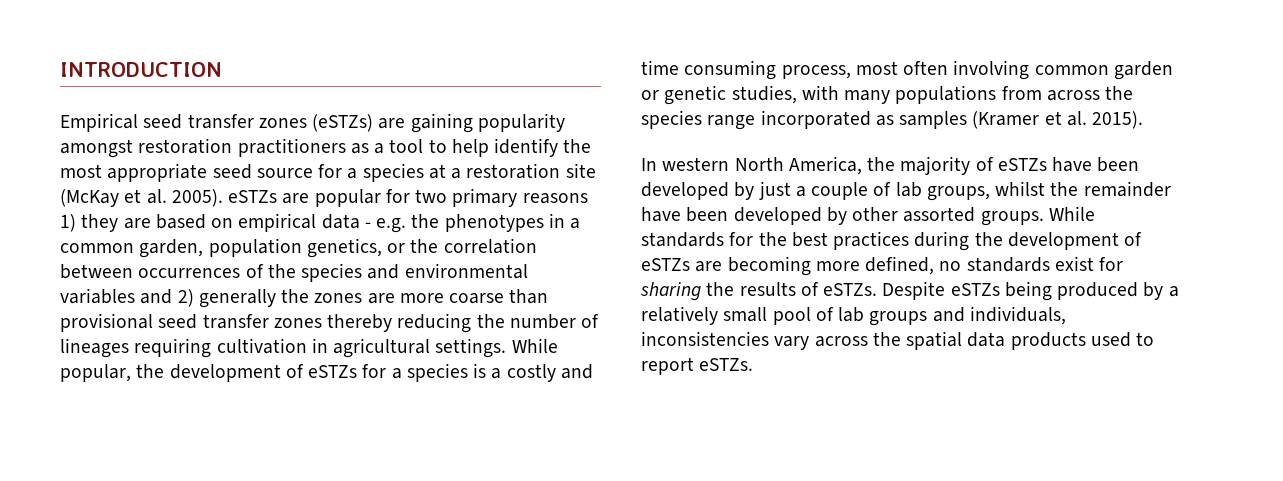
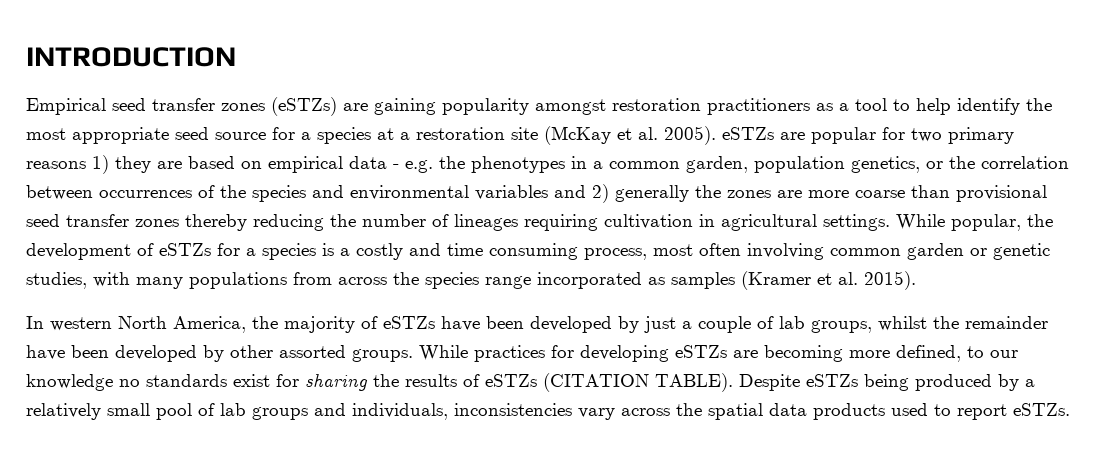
[641,231,1143,251] standards for the best practices during the development of -> [474,345,669,362] practices for developing
(935, 265) none -> [967,346,1018,358] [26,374,113,391] to our knowledge
[823,283,878,296] eSTZs. -> [485,373,733,392] eSTZs (CITATION TABLE).

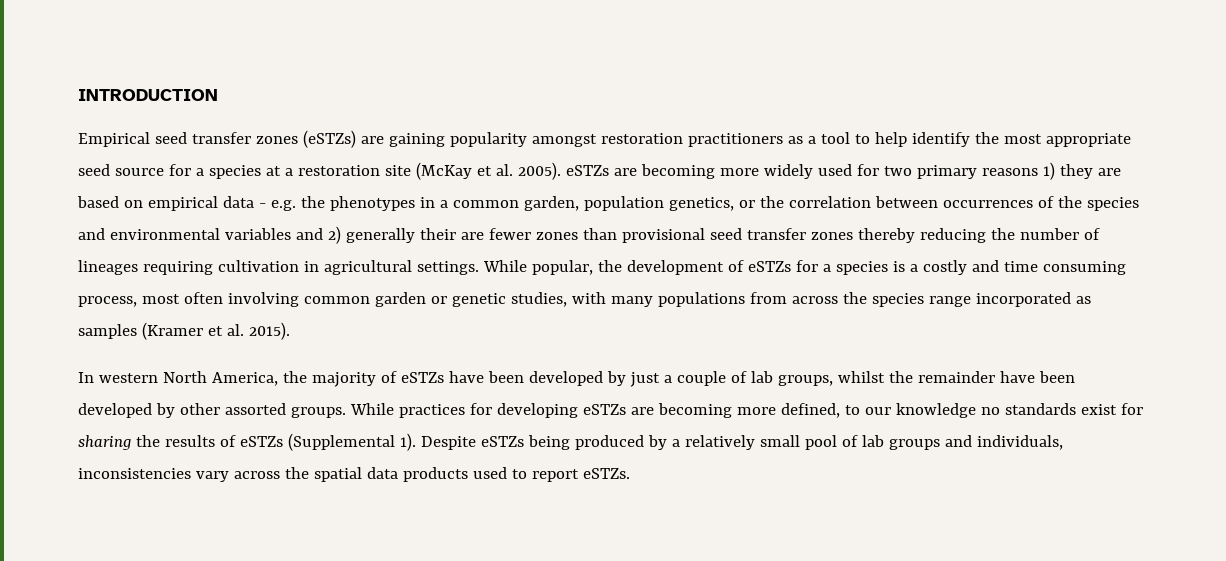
[811,127,876,144] popular -> [640,164,852,179] becoming more widely used
[695,185,905,198] the zones are more coarse -> [419,228,578,240] their are fewer zones
[543,373,733,392] (CITATION TABLE). -> [287,433,416,451] (Supplemental 1).

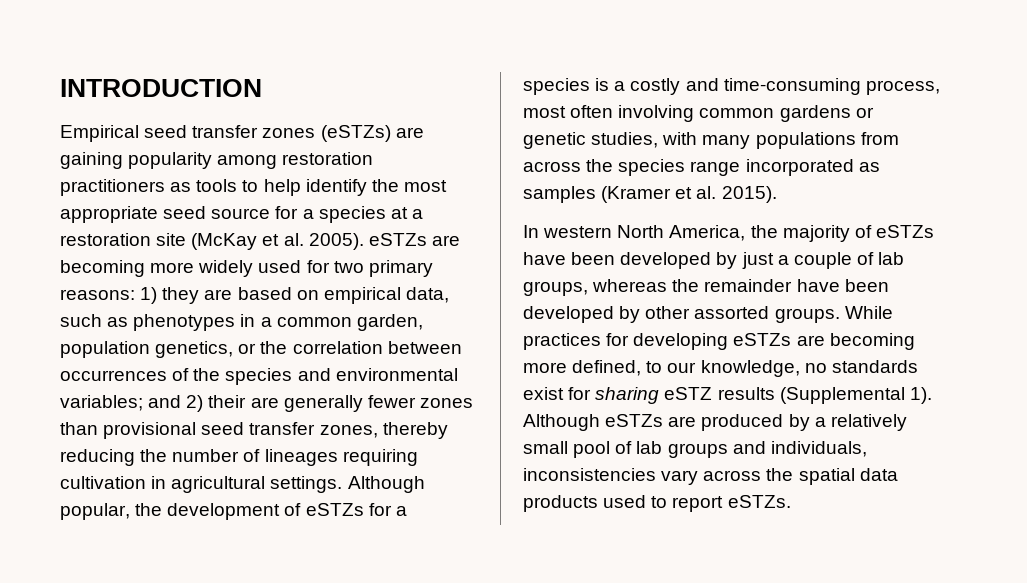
[531,134,597,147] amongst -> [217,155,278,169] among
[807,132,850,144] a tool -> [196,179,238,192] tools
[981,168,1038,176] reasons -> [60,289,135,300] reasons:
[222,196,325,211] data - e.g. the -> [405,287,449,303] [60,314,129,327] data, such as
[224,228,291,240] variables -> [60,395,143,411] variables;
[345,228,415,243] generally -> (204, 403) none
(484, 236) none -> [283,395,363,412] generally
[810,232,853,240] zones -> [319,425,378,438] zones,
[482,260,527,272] While -> [347,476,425,493] Although
[1003,261,1126,275] time consuming -> [723,78,861,95] time-consuming
[374,292,426,307] garden -> [779,105,851,122] gardens
[837,371,885,383] whilst -> [592,279,668,292] whereas
[895,403,976,418] knowledge -> [700,360,800,377] knowledge,
[135,433,570,451] the results of eSTZs (Supplemental 1). Despite eSTZs being -> [664,387,932,404] [523,414,697,431] eSTZ results (Supplemental 1). Although eSTZs are

